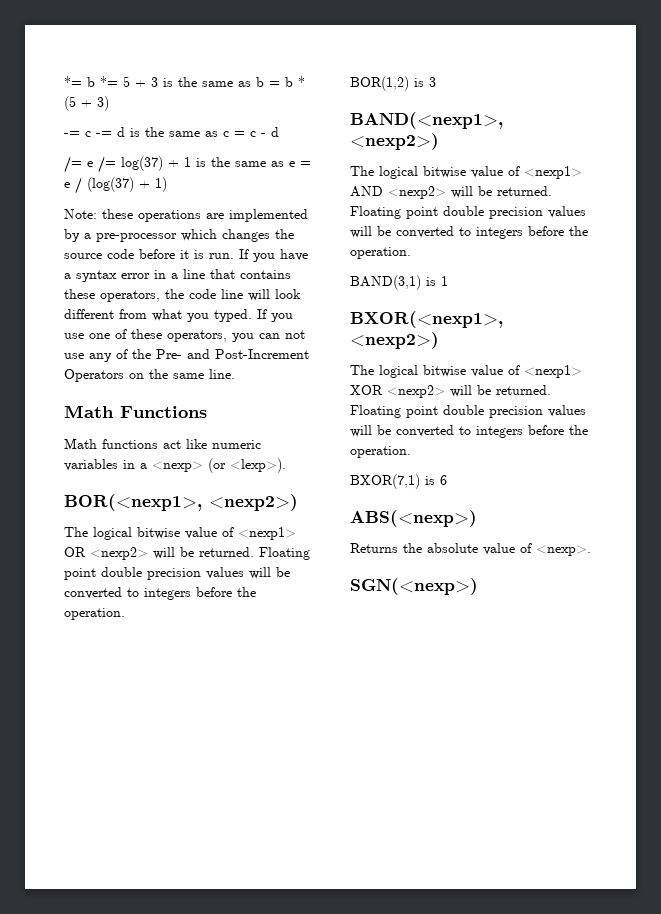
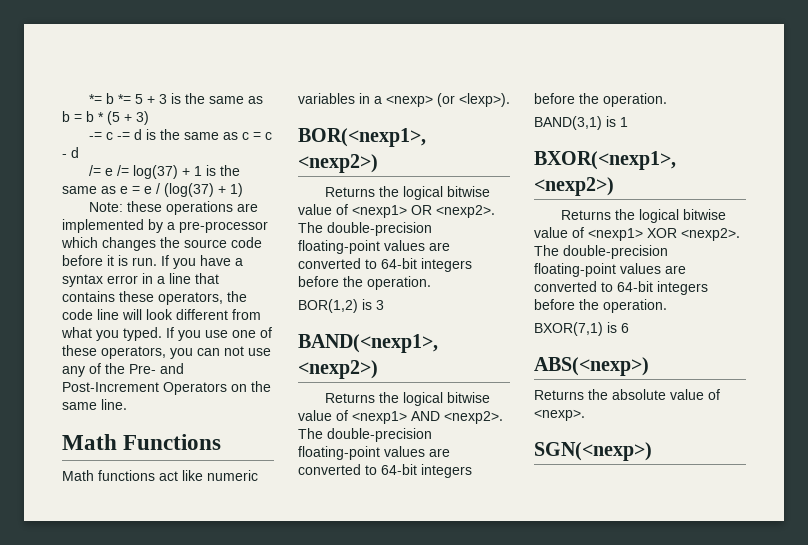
[64,527,88,537] The -> [325,186,400,197] Returns the
[90,547,310,560] [64,567,290,580] [64,587,139,599] <nexp2> will be returned. Floating point double precision values will be converted to -> [436,205,495,218] [298,222,432,236] [298,240,450,254] [298,258,417,269] <nexp2>. The double-precision floating-point values are converted to 64-bit
[350,166,374,176] The -> [325,392,400,403] Returns the
[388,186,552,199] [350,206,586,219] [350,226,471,238] <nexp2> will be returned. Floating point double precision values will be converted to -> [444,411,503,424] [298,428,432,442] [298,446,450,460] [298,464,417,475] <nexp2>. The double-precision floating-point values are converted to 64-bit
[350,365,374,375] The -> [561,209,636,220] Returns the
[387,385,551,398] [350,405,586,418] [350,425,471,437] <nexp2> will be returned. Floating point double precision values will be converted to -> [681,228,740,241] [534,245,668,259] [534,263,686,277] [534,281,653,292] <nexp2>. The double-precision floating-point values are converted to 64-bit

